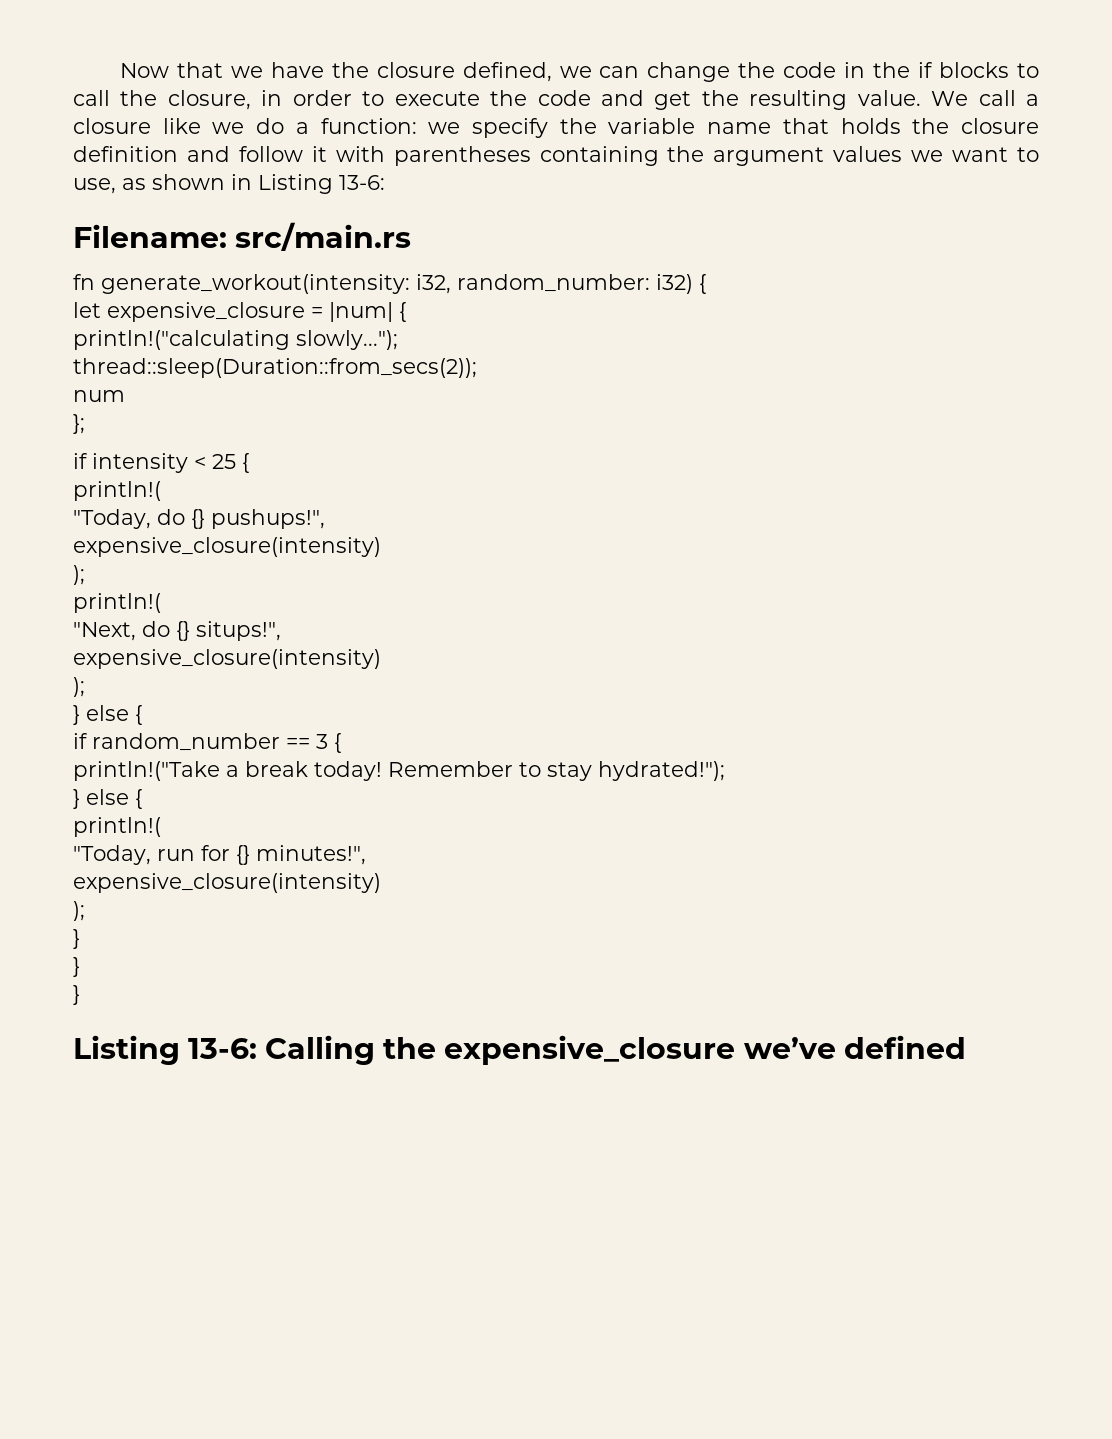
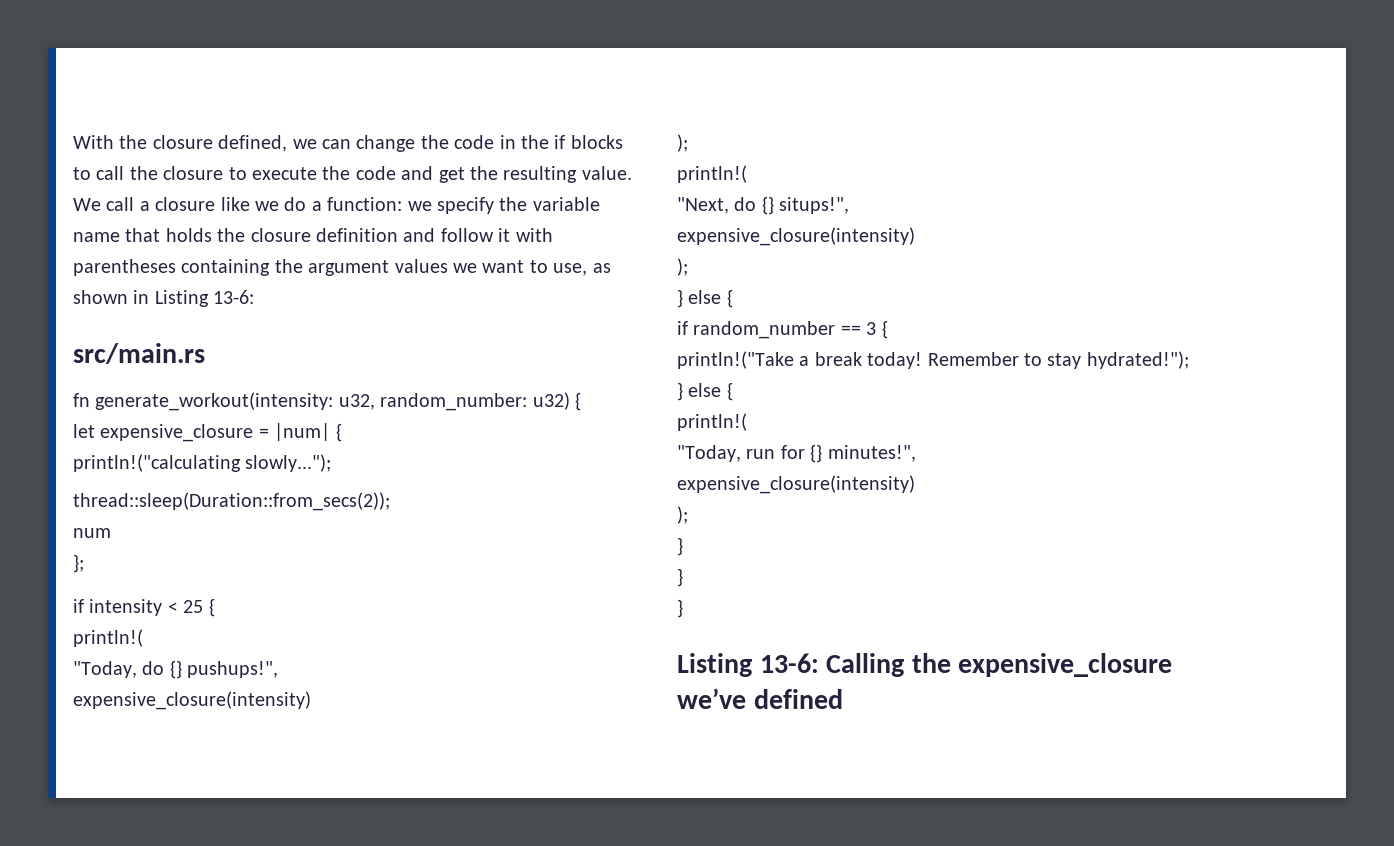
[119,62,324,78] Now that we have -> [73,135,114,149] With
[167,90,352,110] closure, in order -> [163,166,224,180] closure
[73,224,227,248] Filename: -> (255, 297) none
[416,274,693,294] i32, random_number: i32) -> [338,392,570,411] u32, random_number: u32)

